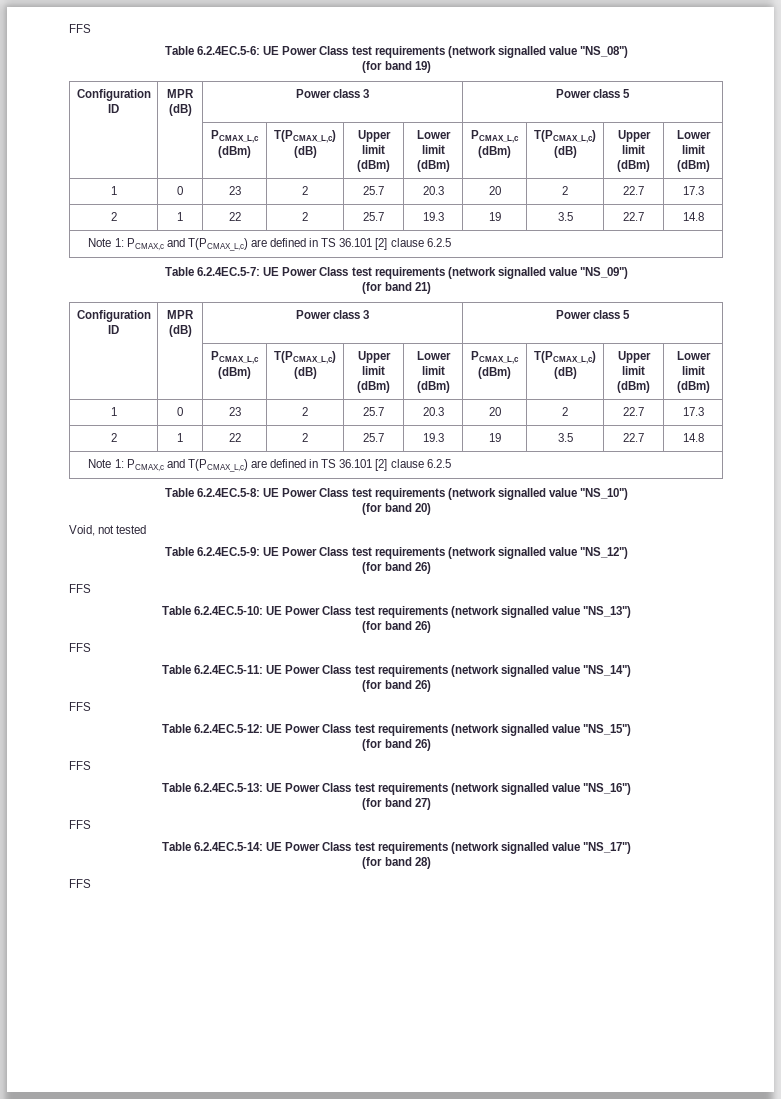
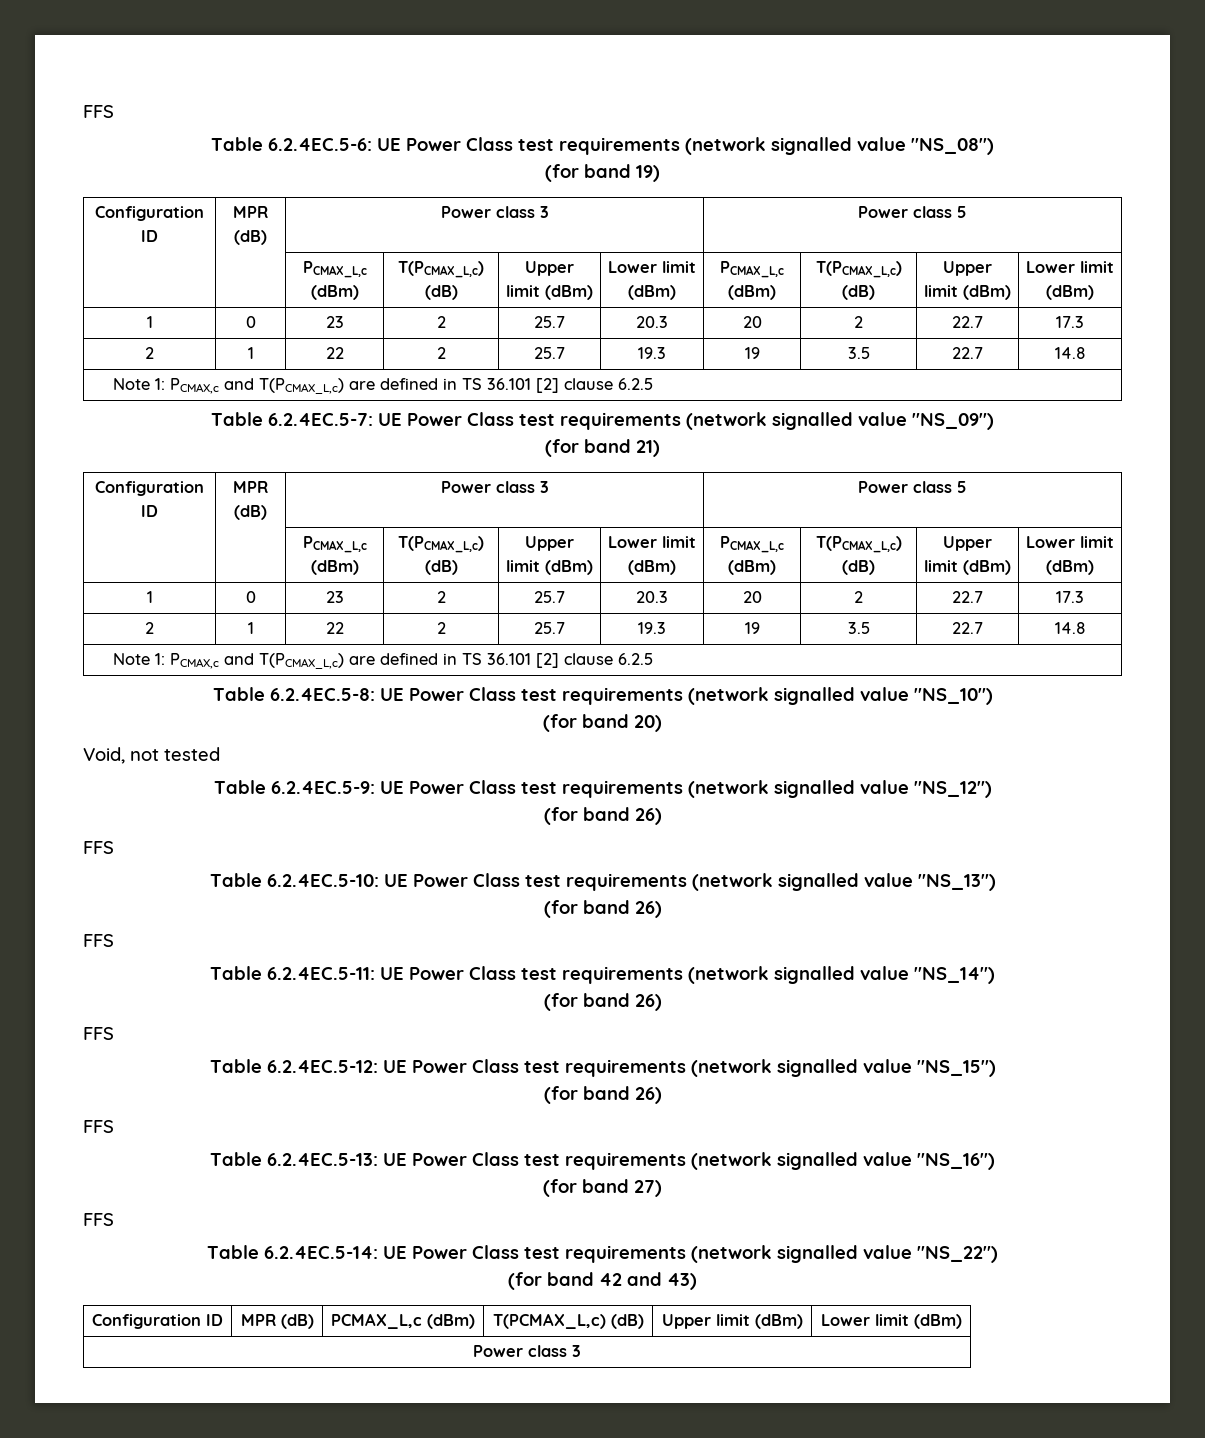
[583,842,632,854] [362,857,431,869] [69,879,91,888] "NS_17") // (for band 28) // FFS -> [917,1246,998,1263] [508,1272,697,1290] [92,1314,223,1329] [240,1314,314,1329] [331,1313,476,1329] [492,1313,644,1329] [661,1314,803,1329] [820,1314,962,1329] [473,1345,581,1357] "NS_22") // (for band 42 and 43) // Configuration ID | MPR (dB) | PCMAX_L,c (dBm) | T(PCMAX_L,c) (dB) | Upper limit (dBm) | Lower limit (dBm) // Power class 3

